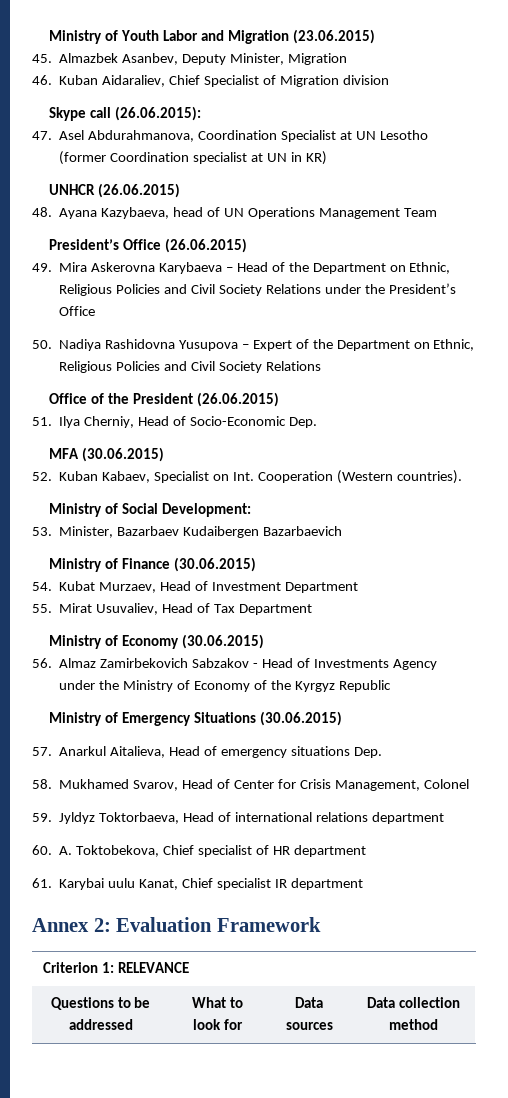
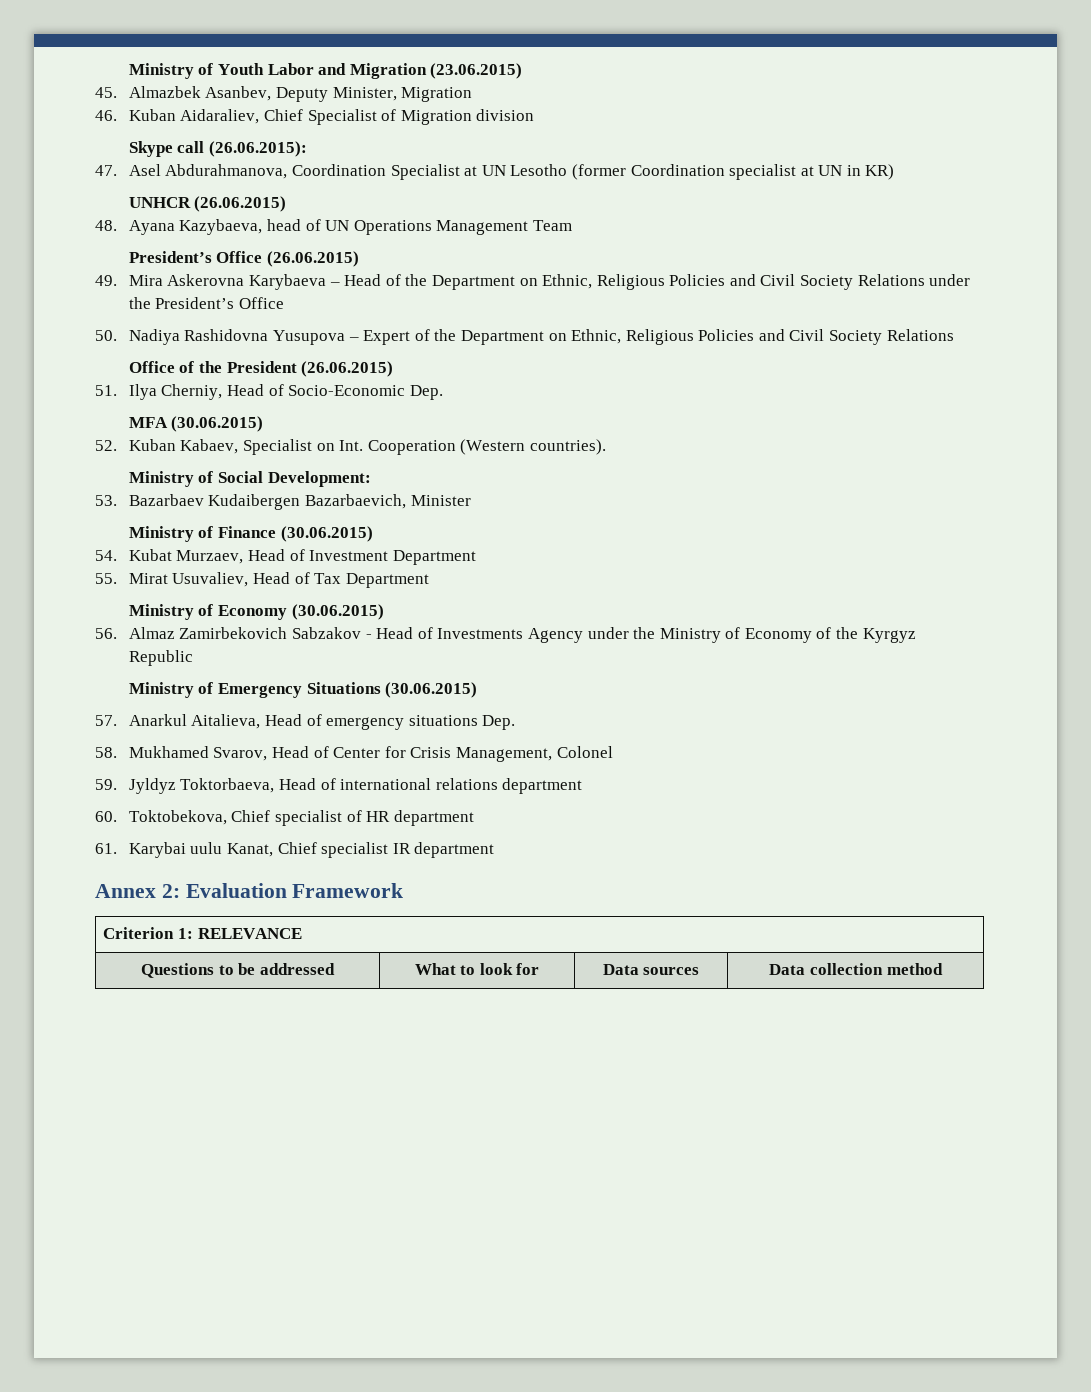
[59,526,114,538] Minister, -> (117, 500) none
[262,526,342,536] Bazarbaevich -> [304,494,471,509] Bazarbaevich, Minister
[59,846,73,855] A. -> (117, 816) none

